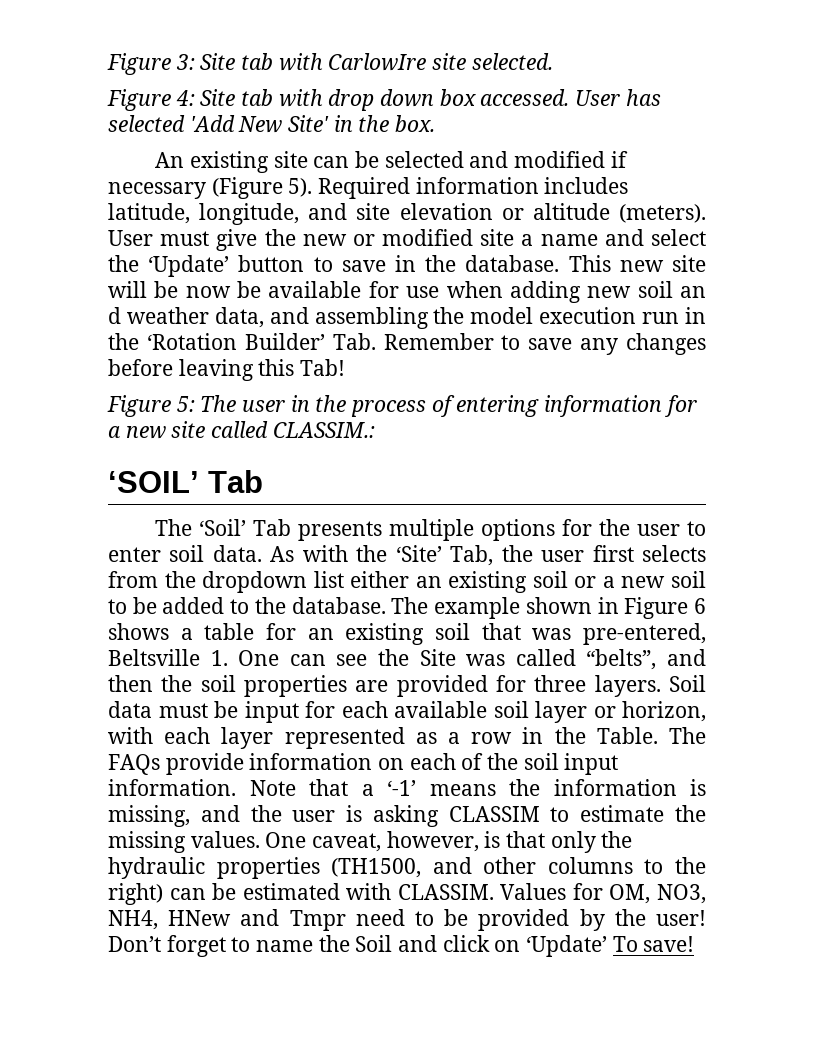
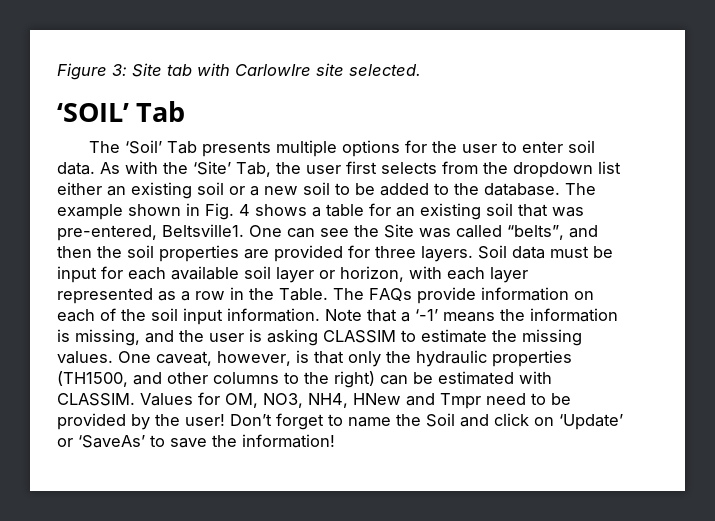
[107,89,661,111] [108,115,436,133] [155,151,628,173] [108,177,629,199] [108,203,706,225] [108,229,706,251] [108,255,706,277] [108,281,706,303] [108,307,707,329] [108,333,706,355] [108,359,346,381] [107,395,697,417] [108,421,375,439] // Figure 4: Site tab with drop down box accessed. User has selected 'Add New Site' in the box. // An existing site can be selected and modified if necessary (Figure 5). Required information includes latitude, longitude, and site elevation or altitude (meters). User must give the new or modified site a name and select the ‘Update’ button to save in the database. This new site will be now be available for use when adding new soil an d weather data, and assembling the model execution run in the ‘Rotation Builder’ Tab. Remember to save any changes before leaving this Tab! // Figure 5: The user in the process of entering information for a new site called CLASSIM.: -> (421, 70) none
[624,597,707,619] Figure 6 -> [205,203,250,220] Fig. 4
[108,649,228,666] Beltsville 1. -> [162,224,244,237] Beltsville1.
[612,936,695,952] To save! -> [57,434,335,448] or ‘SaveAs’ to save the information!

